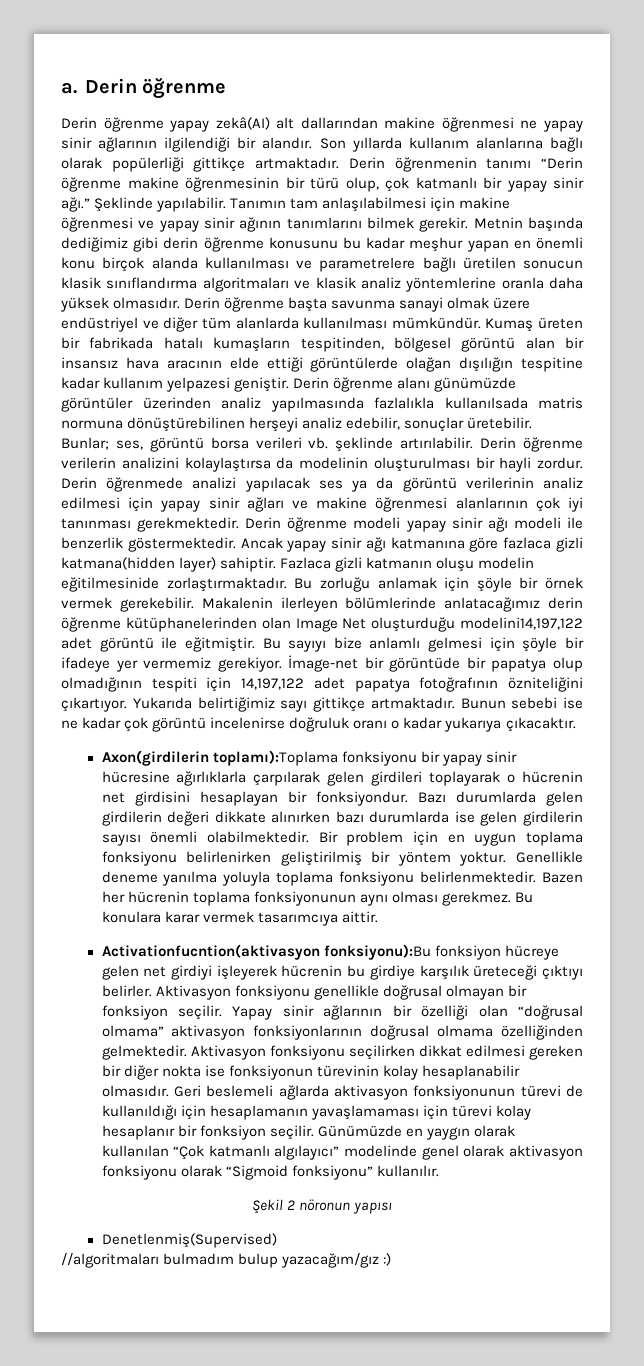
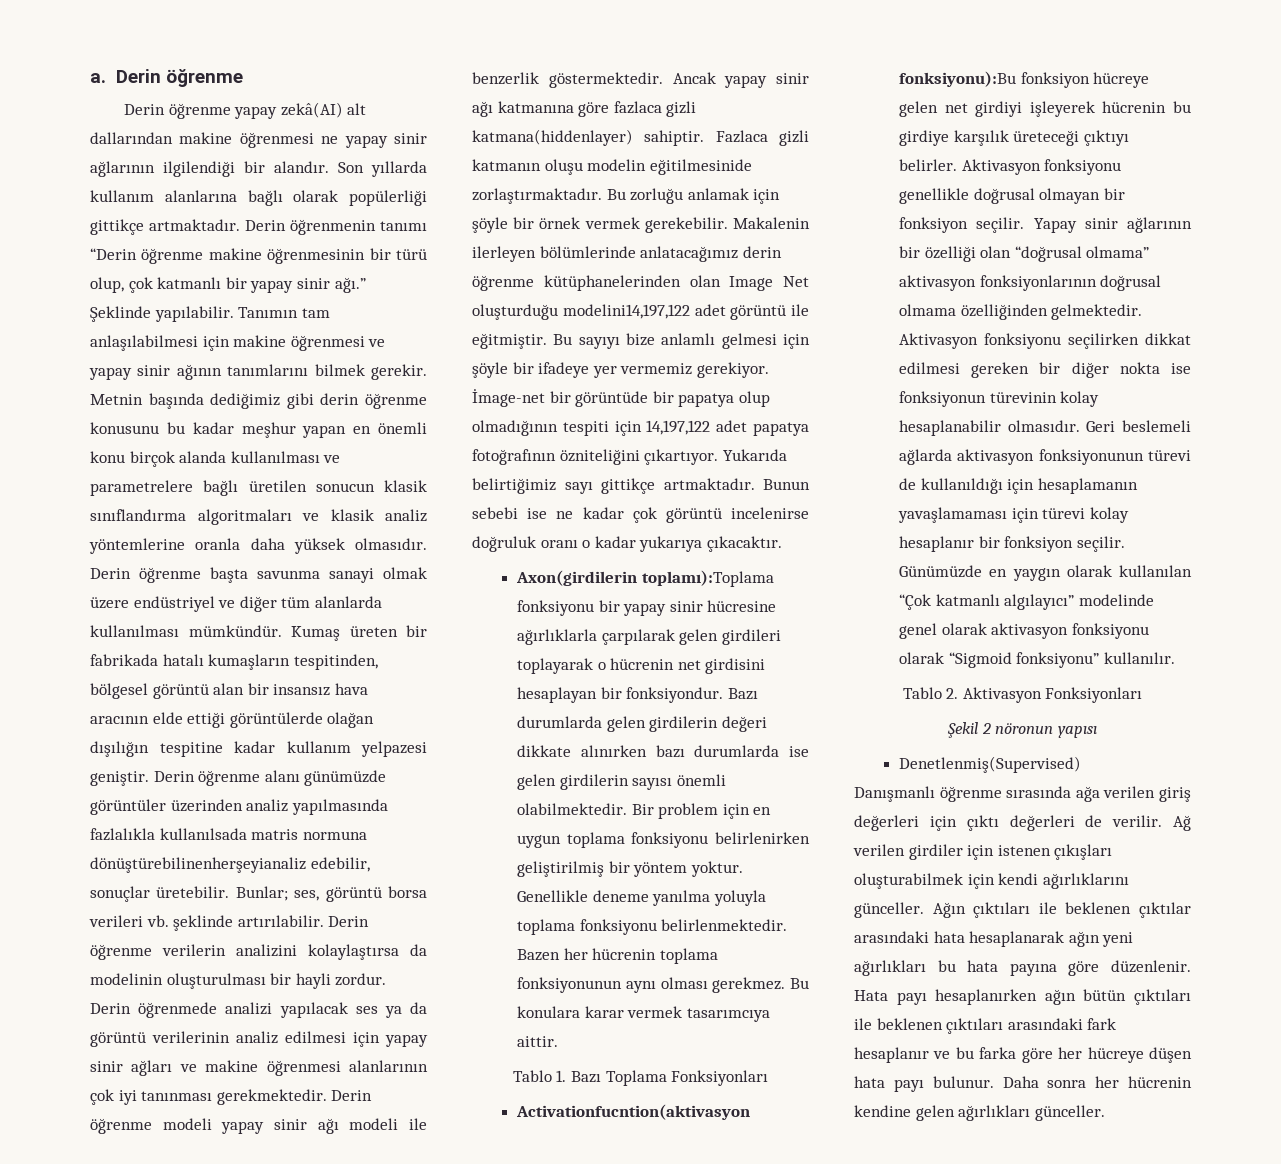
[127,417,343,432] dönüştürebilinen herşeyi analiz -> [90,857,306,873] dönüştürebilinenherşeyianaliz
[61,557,217,572] katmana(hidden layer) -> [472,129,633,146] katmana(hiddenlayer)
(378, 917) none -> [512,1070,769,1086] // Tablo 1. Bazı Toplama Fonksiyonları
(439, 1171) none -> [902,687,1143,703] // Tablo 2. Aktivasyon Fonksiyonları
[61,1253,392,1268] //algoritmaları bulmadım bulup yazacağım/gız :) -> [854,786,1191,802] [854,815,1191,831] [853,844,1113,860] [854,873,1129,889] [854,902,1191,918] [854,931,1134,947] [854,960,1191,976] [854,989,1191,1005] [854,1018,1117,1034] [854,1047,1192,1063] [854,1076,1192,1092] [854,1105,1105,1121] Danışmanlı öğrenme sırasında ağa verilen giriş değerleri için çıktı değerleri de verilir. Ağ verilen girdiler için istenen çıkışları oluşturabilmek için kendi ağırlıklarını günceller. Ağın çıktıları ile beklenen çıktılar arasındaki hata hesaplanarak ağın yeni ağırlıkları bu hata payına göre düzenlenir. Hata payı hesaplanırken ağın bütün çıktıları ile beklenen çıktıları arasındaki fark hesaplanır ve bu farka göre her hücreye düşen hata payı bulunur. Daha sonra her hücrenin kendine gelen ağırlıkları günceller.

